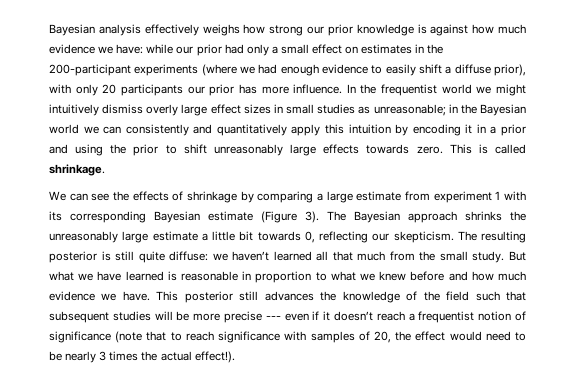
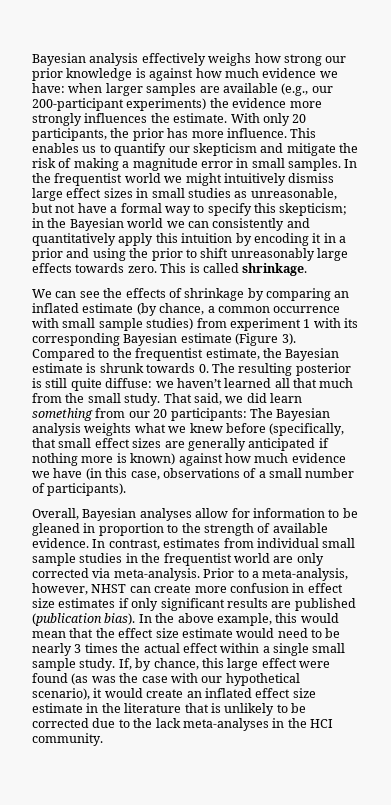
[146,44,444,56] [49,64,526,76] [49,84,343,96] while our prior had only a small effect on estimates in the 200-participant experiments (where we had enough evidence to easily shift a diffuse prior), with only 20 participants our prior has more influence. -> [68,83,333,96] [32,98,322,111] [32,113,307,126] [32,128,317,141] [32,143,358,156] [32,158,341,171] when larger samples are available (e.g., our 200-participant experiments) the evidence more strongly influences the estimate. With only 20 participants, the prior has more influence. This enables us to quantify our skepticism and mitigate the risk of making a magnitude error in small samples.
[146,104,179,116] overly -> (335, 178) none
[373,104,446,116] unreasonable; -> [250,188,337,200] [32,203,348,216] unreasonable, but not have a formal way to specify this skepticism;
[316,191,402,203] a large estimate -> [334,291,350,298] [32,303,341,316] [32,318,194,331] an inflated estimate (by chance, a common occurrence with small sample studies)
[327,211,526,223] [49,231,454,243] The Bayesian approach shrinks the unreasonably large estimate a little bit towards 0, reflecting our skepticism. -> [32,348,340,361] [32,363,209,373] Compared to the frequentist estimate, the Bayesian estimate is shrunk towards 0.
[508,251,526,261] [49,271,526,283] [49,291,526,303] [49,311,527,323] [49,331,446,343] But what we have learned is reasonable in proportion to what we knew before and how much evidence we have. This posterior still advances the knowledge of the field such that subsequent studies will be more precise --- even if it doesn’t reach a frequentist notion of significance (note that to reach significance with samples of 20, the effect -> [163,393,302,405] [32,408,331,421] [32,423,345,436] [32,438,329,451] [32,453,346,466] [32,468,355,480] [32,483,127,496] [32,508,358,521] [32,523,328,536] [32,538,356,550] [32,553,324,566] [32,568,349,581] [32,583,343,595] [32,598,356,611] [32,613,339,626] [32,628,233,638] That said, we did learn something from our 20 participants: The Bayesian analysis weights what we knew before (specifically, that small effect sizes are generally anticipated if nothing more is known) against how much evidence we have (in this case, observations of a small number of participants). // Overall, Bayesian analyses allow for information to be gleaned in proportion to the strength of available evidence. In contrast, estimates from individual small sample studies in the frequentist world are only corrected via meta-analysis. Prior to a meta-analysis, however, NHST can create more confusion in effect size estimates if only significant results are published (publication bias). In the above example, this would mean that the effect size estimate
[194,351,235,363] effect!). -> [182,643,346,656] [32,658,330,671] [32,673,300,686] [32,688,316,700] [32,703,306,716] [32,718,333,731] [32,733,103,746] effect within a single small sample study. If, by chance, this large effect were found (as was the case with our hypothetical scenario), it would create an inflated effect size estimate in the literature that is unlikely to be corrected due to the lack meta-analyses in the HCI community.

